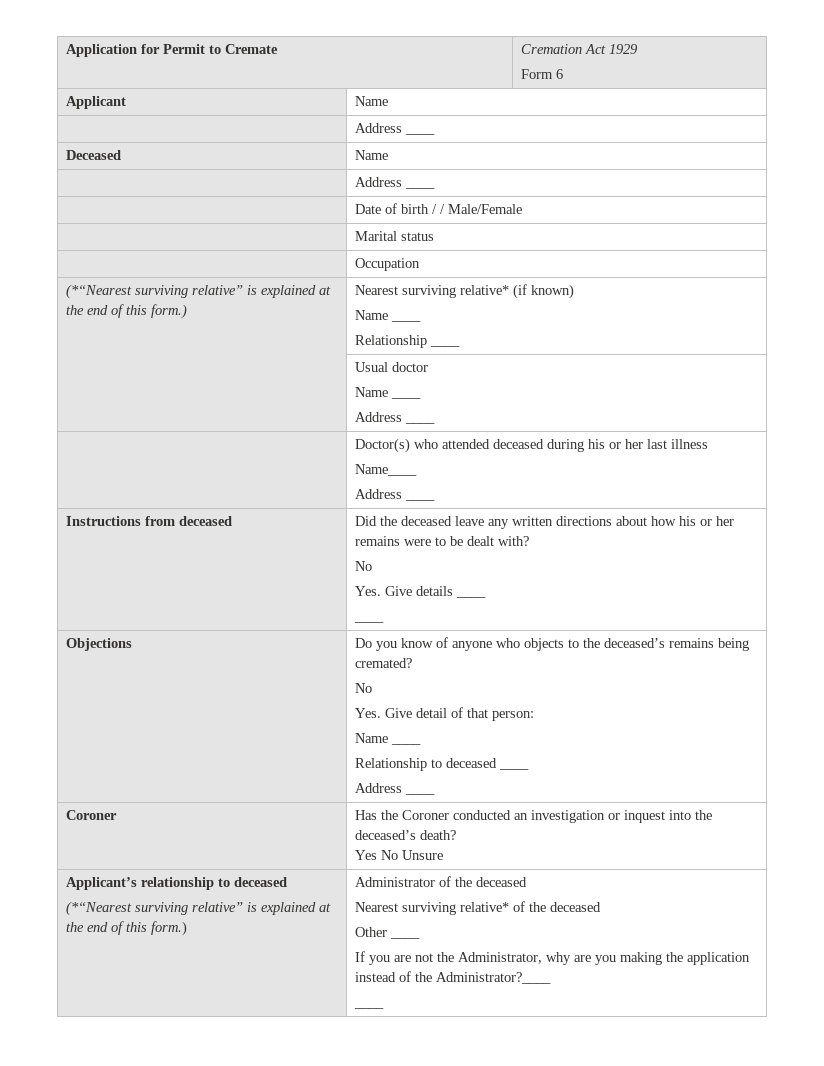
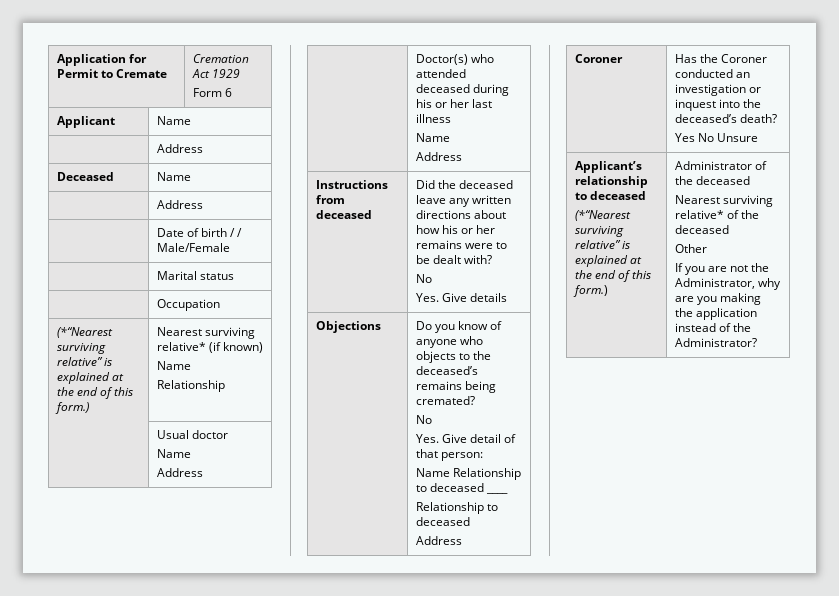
[405,133,436,135] ____ -> (203, 148) none
[405,187,436,189] ____ -> (203, 204) none
[391,320,422,322] [355,335,461,348] ____ // Relationship ____ -> [156,380,225,392] // Relationship
[391,397,422,399] [355,412,403,422] [405,422,436,424] ____ // Address ____ -> [156,468,203,477] // Address
[355,464,418,476] [355,489,403,499] [405,499,436,501] Name____ // Address ____ -> [415,133,450,142] [415,152,462,161] Name // Address
[456,596,487,598] [354,621,385,623] ____ // ____ -> (507, 297) none
(389, 738) none -> [452,468,521,480] [415,483,484,492] Relationship to deceased
[499,768,530,770] [355,783,403,793] [405,793,436,795] ____ // Address ____ -> [415,536,462,545] // Address
[390,937,421,939] ____ -> (707, 248) none
[436,972,552,984] [354,1007,385,1009] Administrator?____ // ____ -> [674,338,757,347] Administrator?

